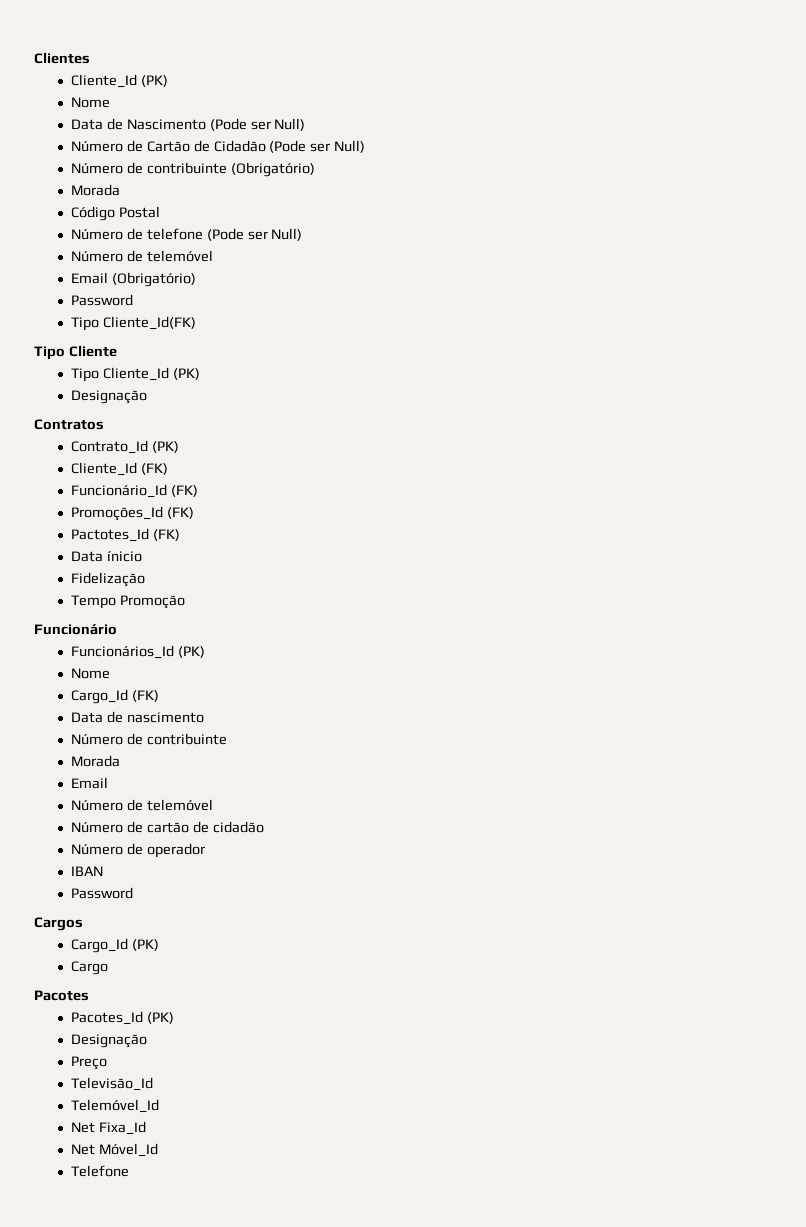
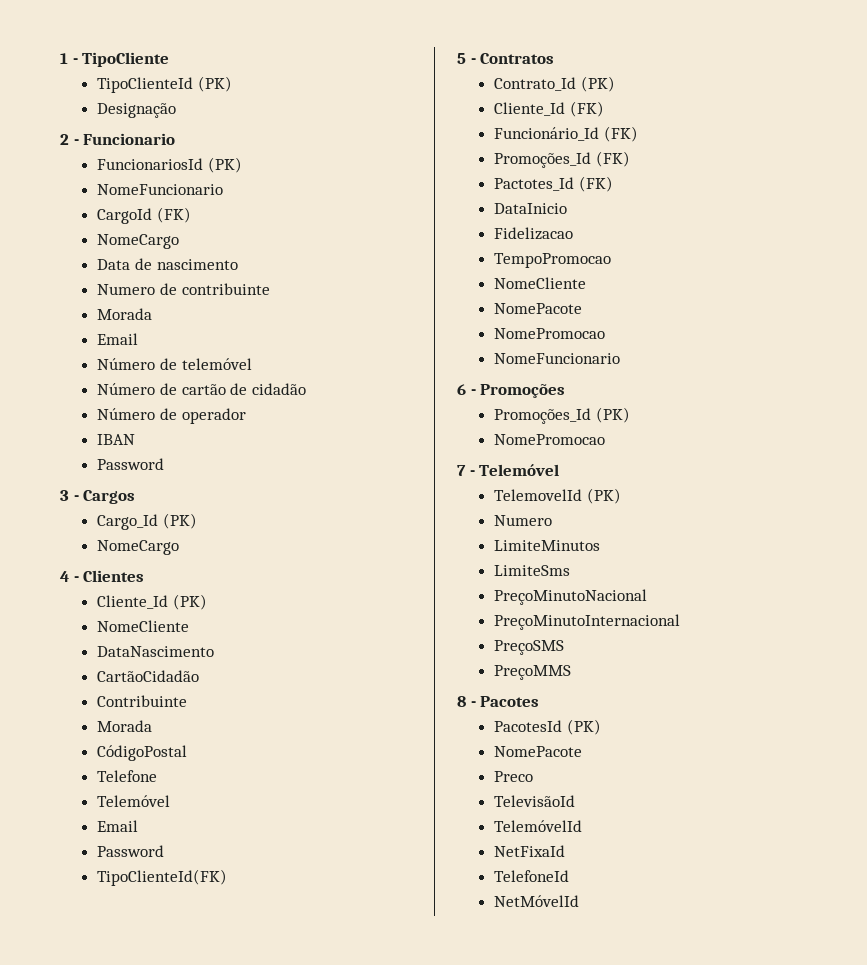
[34,52,90,64] [70,74,168,88] [70,97,110,108] [70,118,306,131] [70,140,366,153] [70,162,315,177] [70,184,120,196] [70,206,160,221] [70,228,303,241] [70,250,213,262] [70,272,196,287] [70,294,133,306] [70,316,196,331] [34,345,117,360] [70,367,200,382] [70,390,147,404] [34,419,104,430] [70,440,179,454] [70,462,168,476] [70,484,198,498] [70,506,194,521] [70,528,180,542] [70,551,142,562] [70,572,145,587] [70,595,185,609] [34,624,117,635] [70,645,205,659] [70,668,110,679] [70,689,159,704] Clientes // Cliente_Id (PK) // Nome // Data de Nascimento (Pode ser Null) // Número de Cartão de Cidadão (Pode ser Null) // Número de contribuinte (Obrigatório) // Morada // Código Postal // Número de telefone (Pode ser Null) // Número de telemóvel // Email (Obrigatório) // Password // Tipo Cliente_Id(FK) // Tipo Cliente // Tipo Cliente_Id (PK) // Designação // Contratos // Contrato_Id (PK) // Cliente_Id (FK) // Funcionário_Id (FK) // Promoções_Id (FK) // Pactotes_Id (FK) // Data ínicio // Fidelização // Tempo Promoção // Funcionário // Funcionários_Id (PK) // Nome // Cargo_Id (FK) -> [60,52,170,67] [97,76,233,93] [97,103,177,118] [60,133,176,145] [97,157,243,173] [97,184,224,195] [97,207,192,224] [97,234,180,249] 1 - TipoCliente // TipoClienteId (PK) // Designação // 2 - Funcionario // FuncionariosId (PK) // NomeFuncionario // CargoId (FK) // NomeCargo
[70,734,123,745] Número -> [97,284,156,295] Numero
(133, 893) none -> [60,490,79,501] 3 -
[70,961,108,975] Cargo // -> [97,540,180,555] [60,570,145,582] [97,594,208,610] [97,620,190,632] [97,646,215,657] [97,670,200,682] [97,695,188,707] [97,720,153,732] [97,745,188,761] [97,770,158,782] [97,795,171,807] [97,820,139,832] [97,845,165,857] [97,869,228,886] [457,53,555,64] [494,76,616,92] [494,101,605,117] [494,126,639,142] [494,151,631,168] [494,176,614,192] [494,203,568,214] [494,227,574,240] [494,253,612,268] [494,277,587,289] [494,303,583,314] [494,328,606,339] [494,353,621,364] [457,384,566,398] [494,407,631,424] [494,434,606,445] [457,464,560,476] [494,488,622,504] [494,515,553,526] [494,540,601,551] [494,565,571,576] [494,589,648,605] [494,614,681,630] [494,640,565,655] [494,665,572,680] [457,696,476,707] NomeCargo // 4 - Clientes // Cliente_Id (PK) // NomeCliente // DataNascimento // CartãoCidadão // Contribuinte // Morada // CódigoPostal // Telefone // Telemóvel // Email // Password // TipoClienteId(FK) // 5 - Contratos // Contrato_Id (PK) // Cliente_Id (FK) // Funcionário_Id (FK) // Promoções_Id (FK) // Pactotes_Id (FK) // DataInicio // Fidelizacao // TempoPromocao // NomeCliente // NomePacote // NomePromocao // NomeFuncionario // 6 - Promoções // Promoções_Id (PK) // NomePromocao // 7 - Telemóvel // TelemovelId (PK) // Numero // LimiteMinutos // LimiteSms // PreçoMinutoNacional // PreçoMinutoInternacional // PreçoSMS // PreçoMMS // 8 -
[70,1011,174,1025] [70,1034,147,1048] [70,1056,107,1070] [70,1077,153,1091] [70,1099,159,1113] [70,1121,146,1135] [70,1143,158,1157] [70,1165,129,1177] Pacotes_Id (PK) // Designação // Preço // Televisão_Id // Telemóvel_Id // Net Fixa_Id // Net Móvel_Id // Telefone -> [494,719,602,735] [494,746,583,757] [494,771,534,782] [494,795,576,807] [494,820,583,832] [494,845,566,857] [494,870,570,882] [494,895,580,907] PacotesId (PK) // NomePacote // Preco // TelevisãoId // TelemóvelId // NetFixaId // TelefoneId // NetMóvelId

